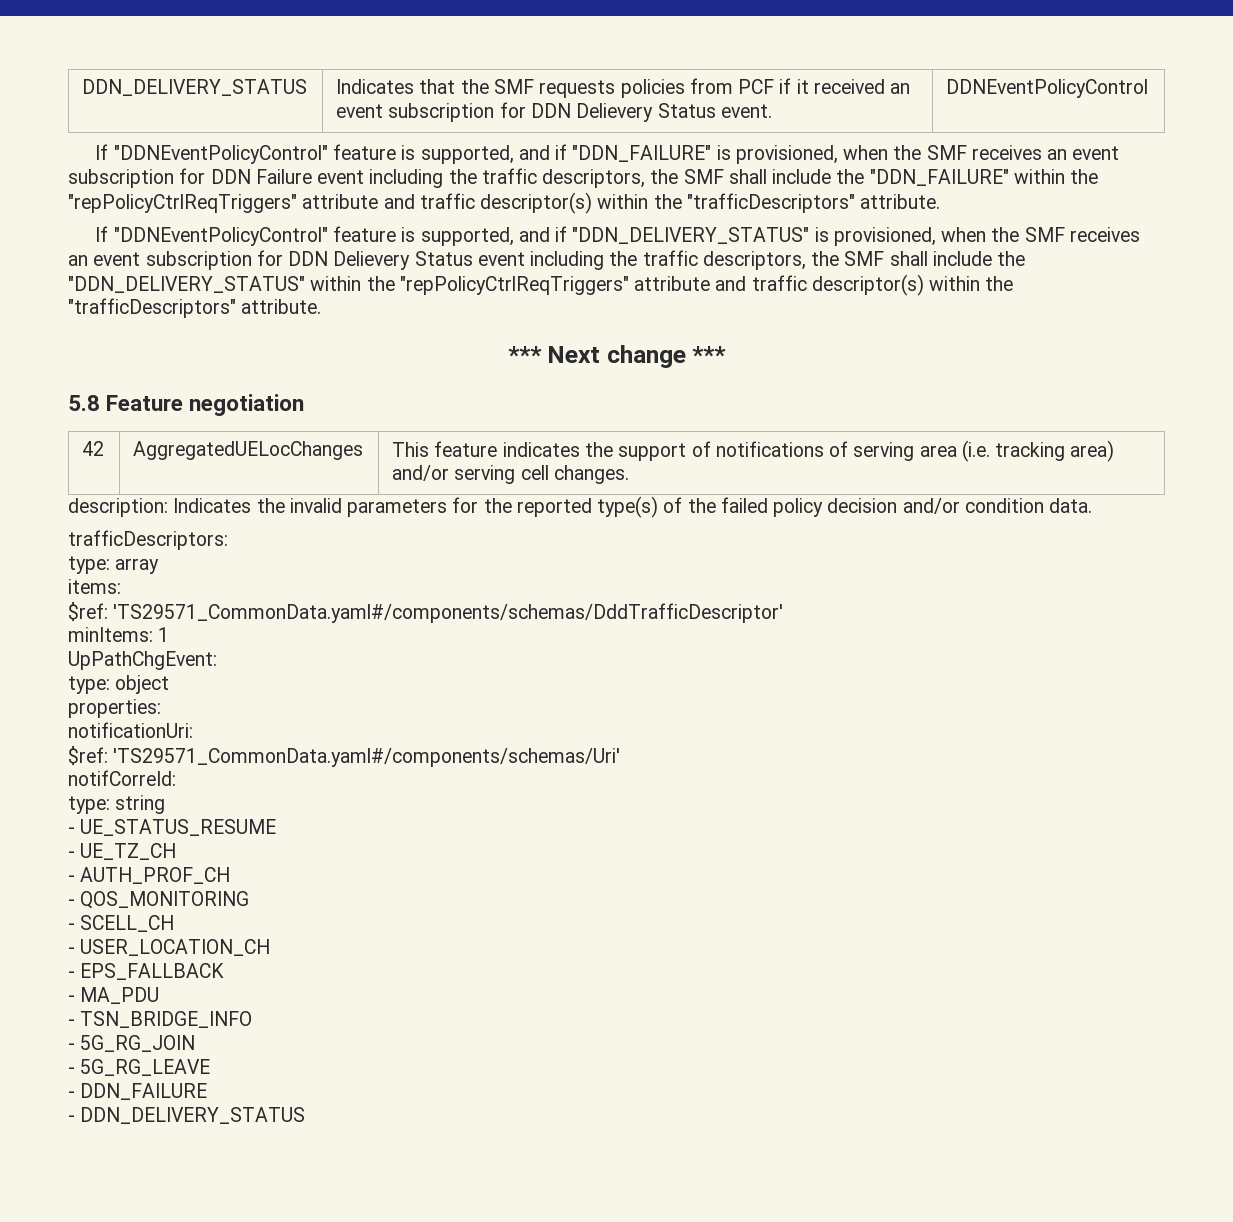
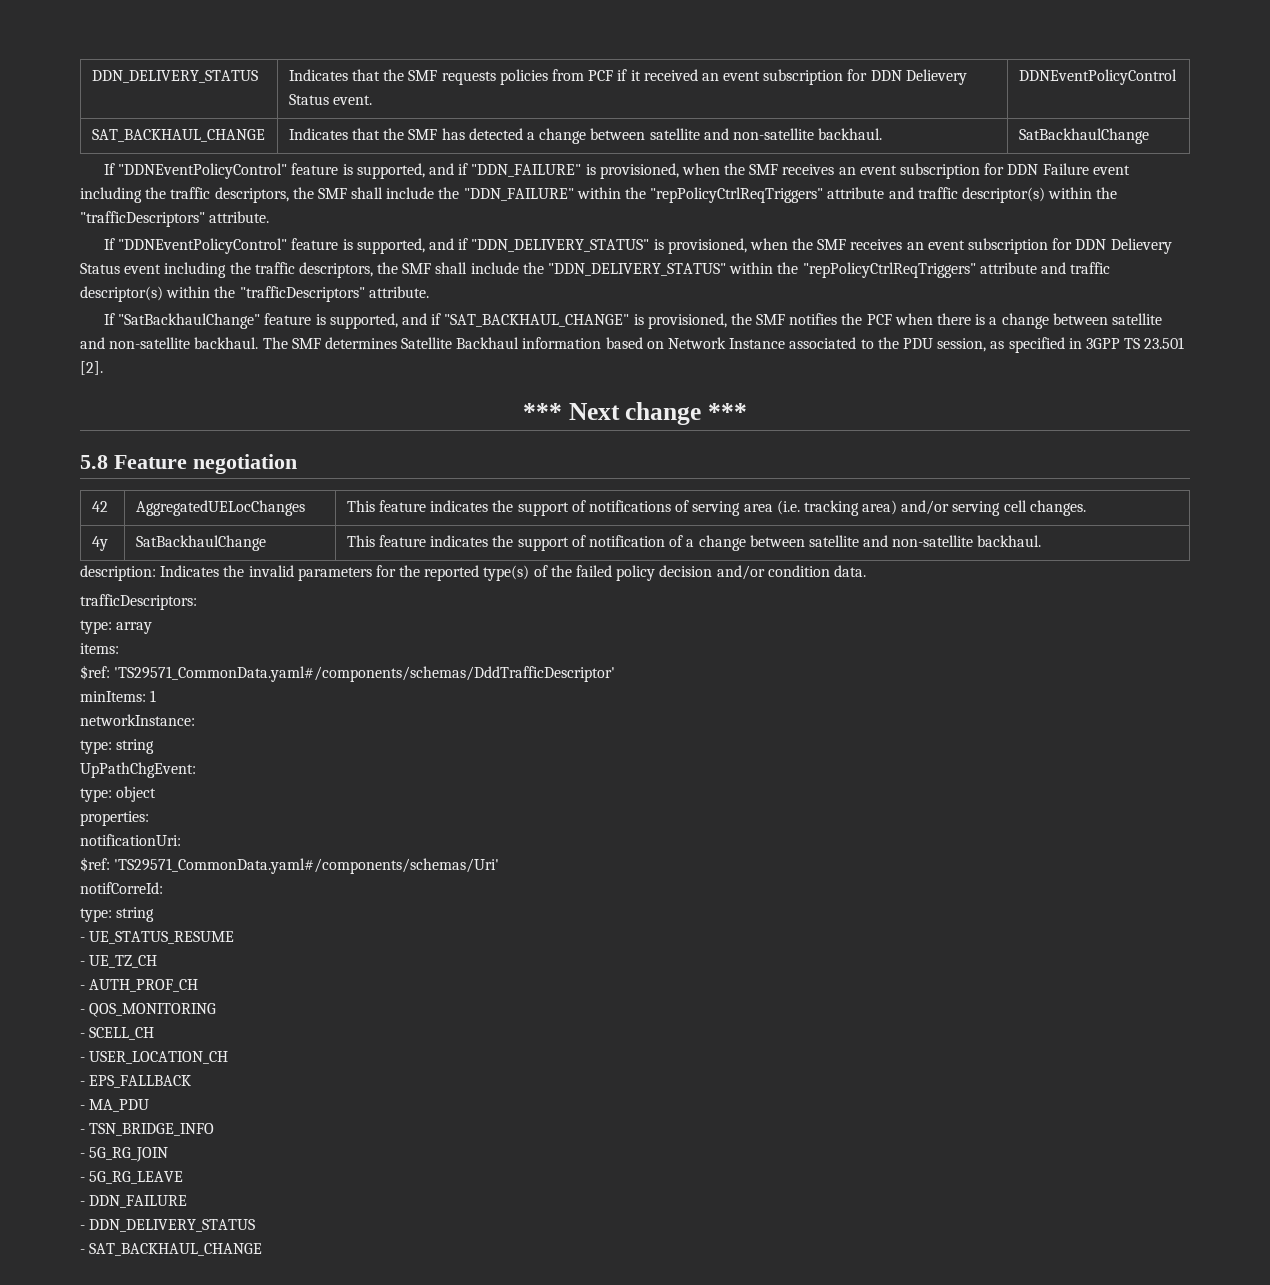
(1149, 88) none -> [91,129,265,142] [288,128,883,144] [1018,128,1149,144] // SAT_BACKHAUL_CHANGE | Indicates that the SMF has detected a change between satellite and non-satellite backhaul. | SatBackhaulChange
(322, 306) none -> [104,313,1162,329] [80,337,1185,353] [80,361,103,375] // If "SatBackhaulChange" feature is supported, and if "SAT_BACKHAUL_CHANGE" is provisioned, the SMF notifies the PCF when there is a change between satellite and non-satellite backhaul. The SMF determines Satellite Backhaul information based on Network Instance associated to the PDU session, as specified in 3GPP TS 23.501 [2].
(629, 474) none -> [91,536,108,551] [135,535,266,551] [346,535,1042,551] // 4y | SatBackhaulChange | This feature indicates the support of notification of a change between satellite and non-satellite backhaul.
(170, 634) none -> [80,714,195,726] [80,739,155,754] // networkInstance: // type: string
(306, 1115) none -> [80,1243,263,1256] // - SAT_BACKHAUL_CHANGE

